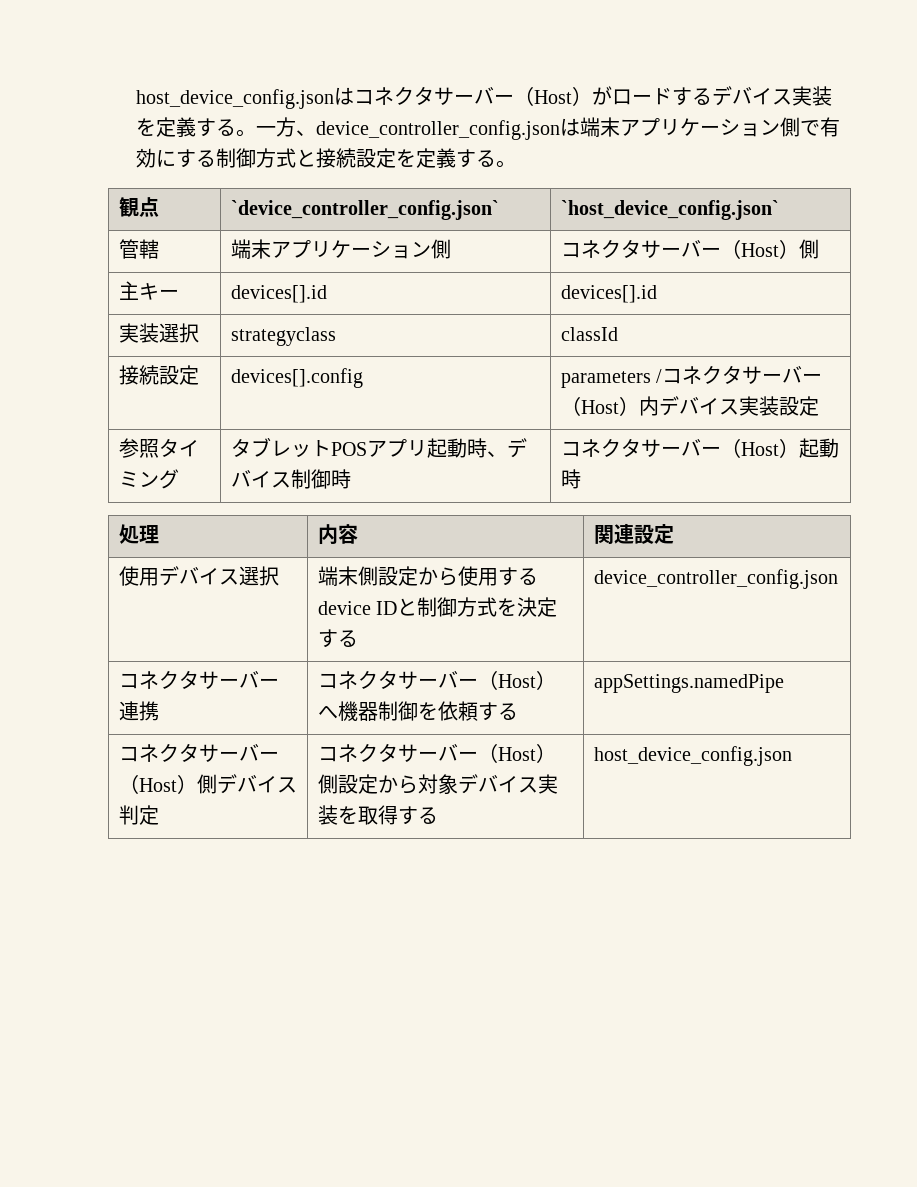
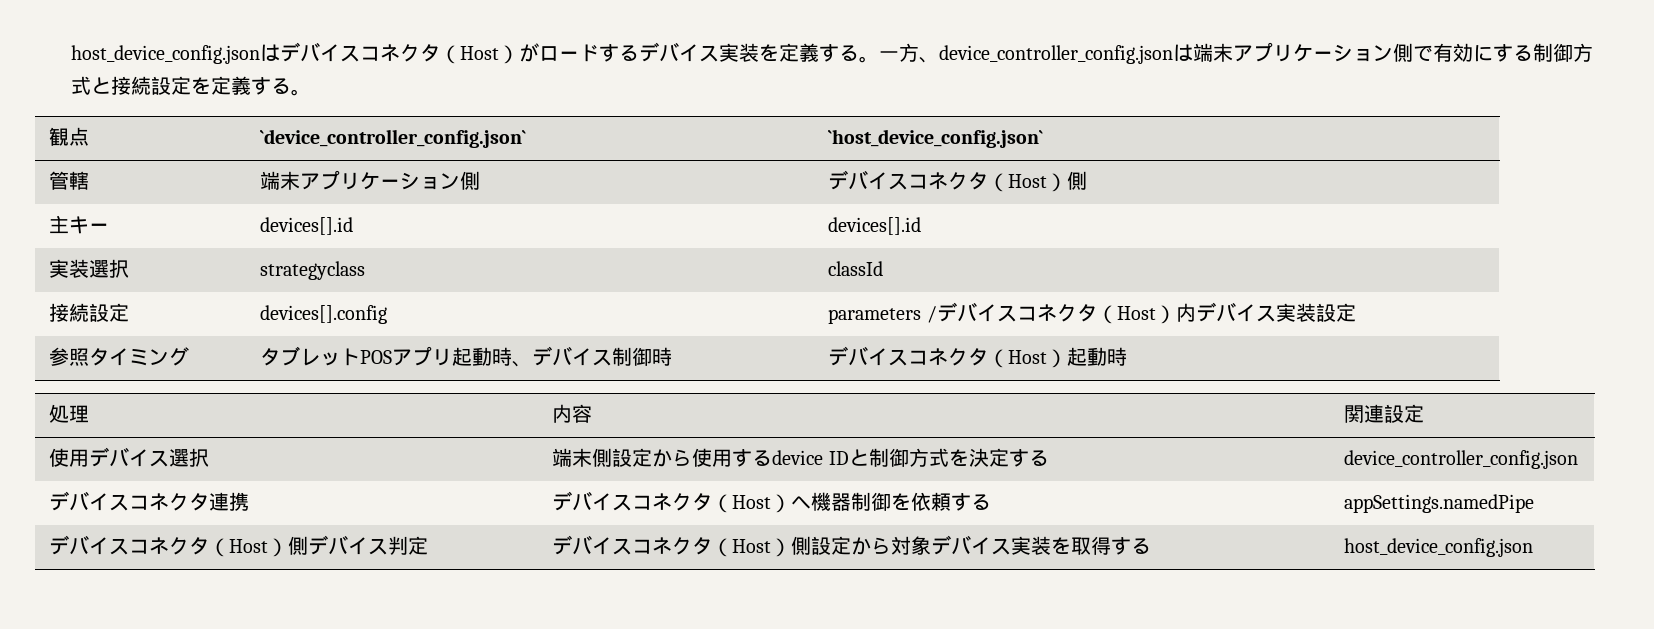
[353,86,514,105] コネクタサーバー -> [279,42,440,62] デバイスコネクタ
[560,239,721,258] コネクタサーバー -> [828,170,989,190] デバイスコネクタ
[662,365,823,384] コネクタサーバー -> [936,302,1097,322] デバイスコネクタ
[560,438,721,457] コネクタサーバー -> [828,346,989,366] デバイスコネクタ
[118,670,279,689] [118,701,159,721] [317,670,478,689] コネクタサーバー連携 | コネクタサーバー -> [49,491,250,511] [552,491,713,511] デバイスコネクタ連携 | デバイスコネクタ
[118,743,279,762] コネクタサーバー -> [49,535,210,555] デバイスコネクタ
[317,743,478,762] コネクタサーバー -> [552,535,713,555] デバイスコネクタ

